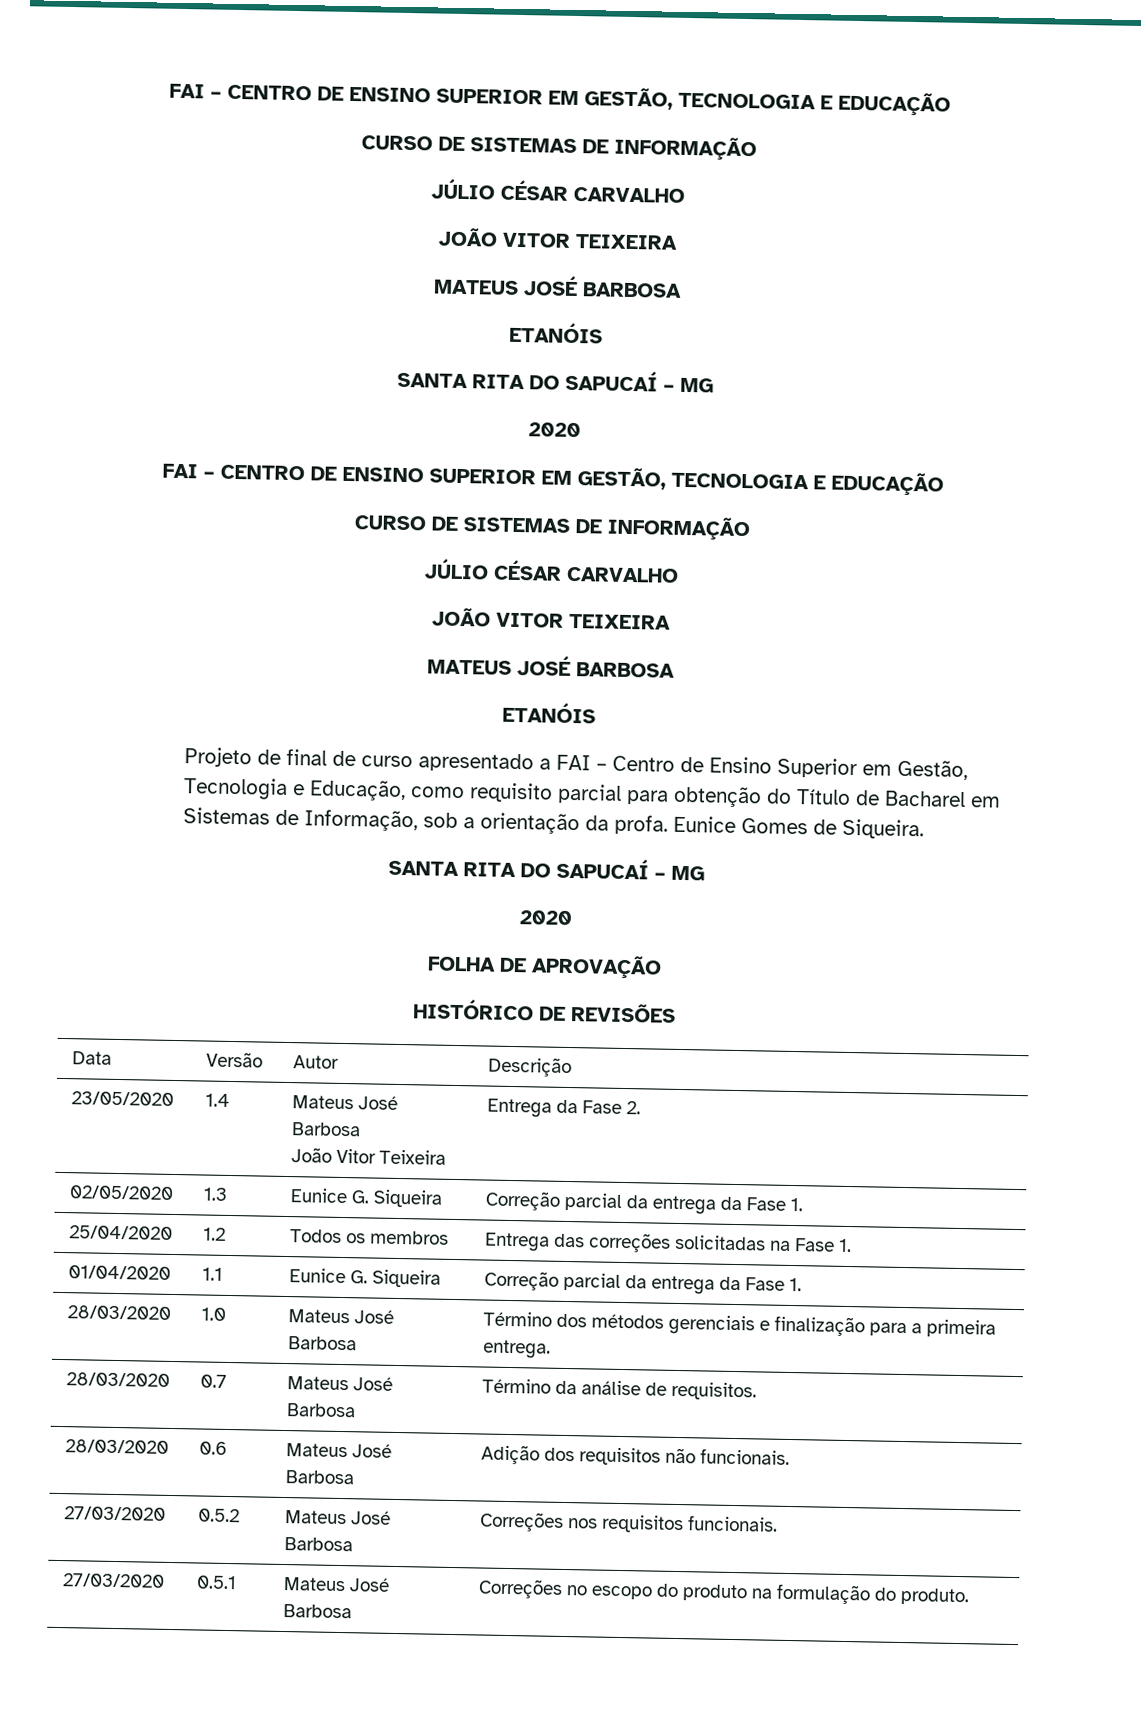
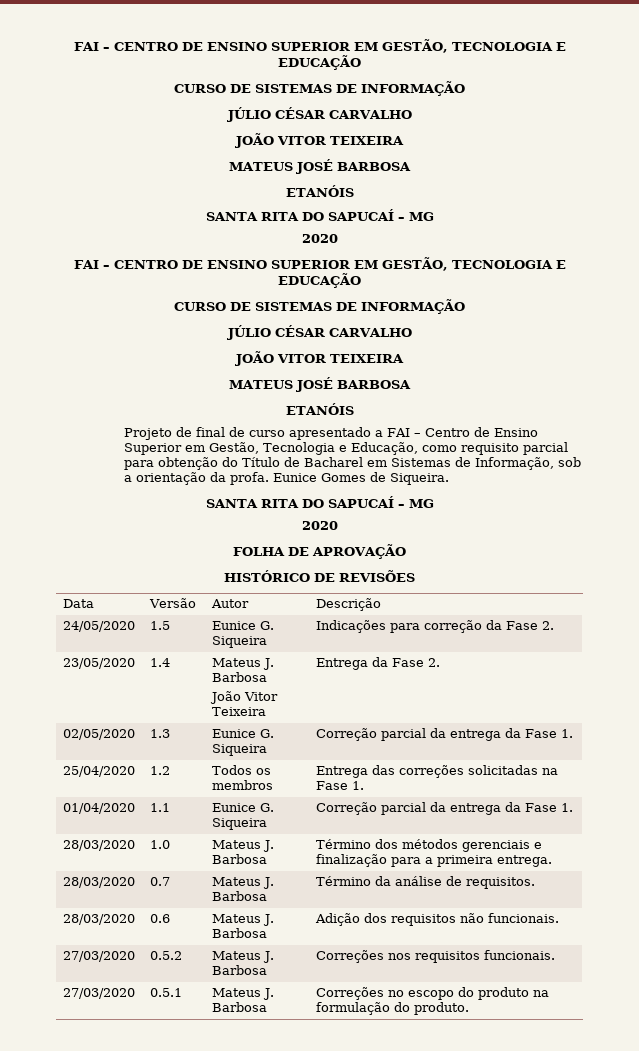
(573, 1067) none -> [63,621,136,632] [150,621,171,630] [212,621,275,630] [212,636,268,648] [316,620,555,633] // 24/05/2020 | 1.5 | Eunice G. Siqueira | Indicações para correção da Fase 2.
[358,1095,399,1110] José -> [263,658,275,670] J.
[354,1309,395,1324] José -> [263,840,275,852] J.
[353,1376,394,1391] José -> [263,877,275,889] J.
[352,1443,393,1458] José -> [263,914,275,926] J.
[351,1510,392,1525] José -> [263,951,275,963] J.
[349,1577,391,1592] José -> [263,988,275,1000] J.

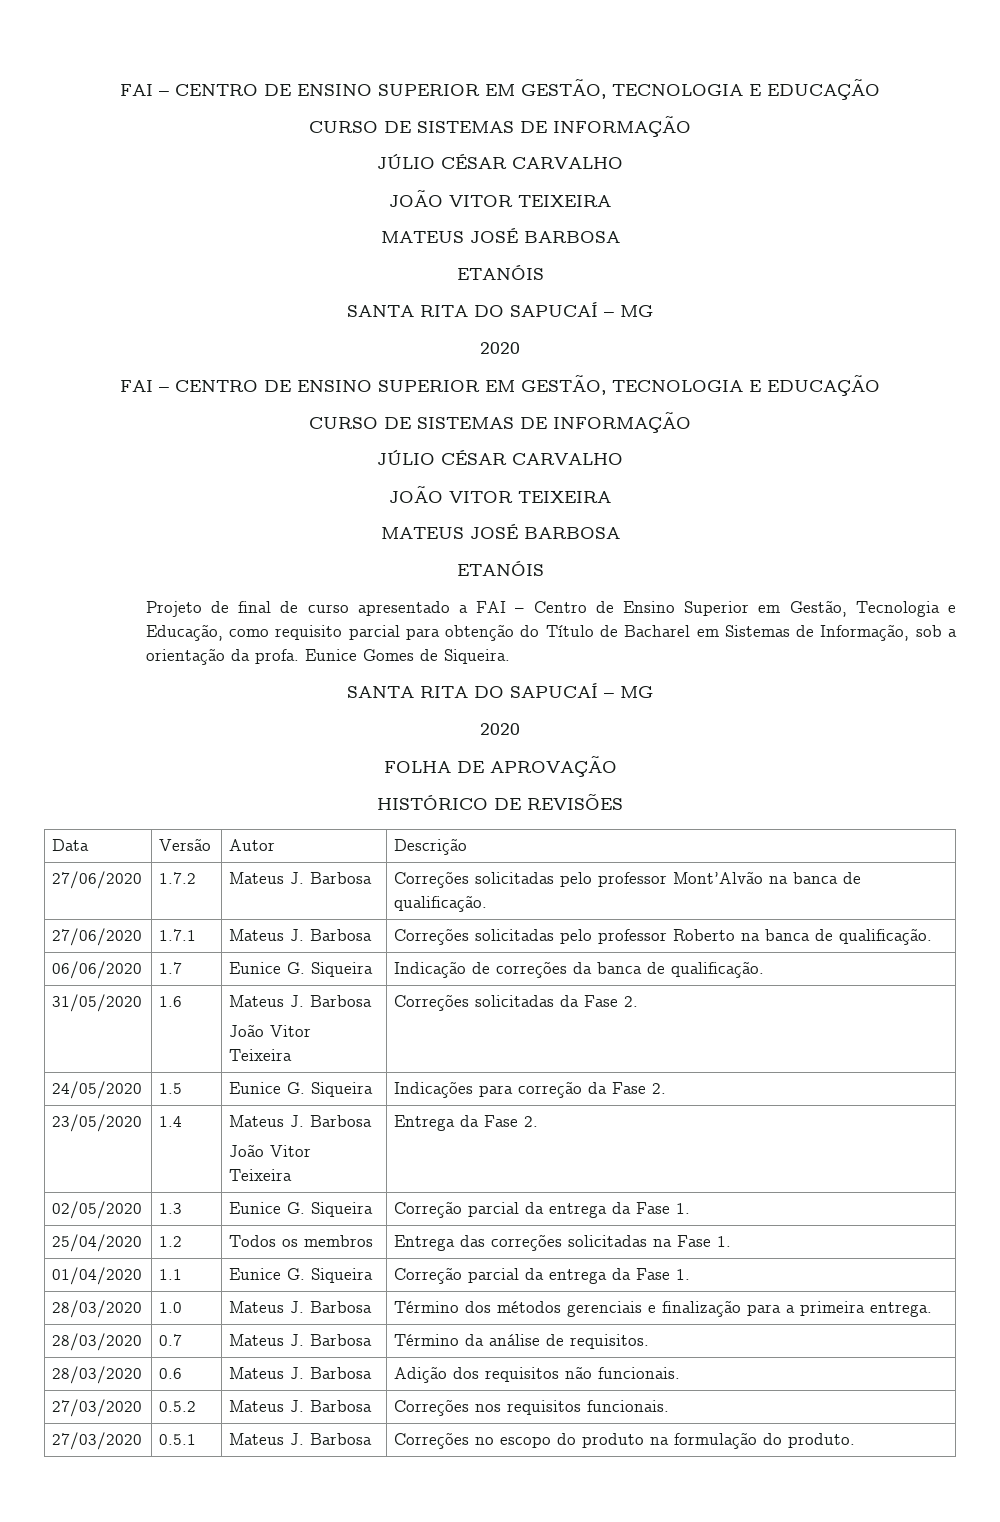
(382, 604) none -> [52,871,143,889] [159,872,197,884] [229,872,373,884] [394,871,862,888] [394,895,488,912] [52,928,143,946] [159,929,197,941] [229,929,373,941] [394,928,933,945] [52,961,143,979] [159,962,183,974] [229,962,374,977] [394,961,765,978] [52,994,143,1012] [159,996,183,1007] [229,995,373,1007] [229,1024,312,1037] [229,1049,293,1061] [394,994,639,1011] // 27/06/2020 | 1.7.2 | Mateus J. Barbosa | Correções solicitadas pelo professor Mont’Alvão na banca de qualificação. // 27/06/2020 | 1.7.1 | Mateus J. Barbosa | Correções solicitadas pelo professor Roberto na banca de qualificação. // 06/06/2020 | 1.7 | Eunice G. Siqueira | Indicação de correções da banca de qualificação. // 31/05/2020 | 1.6 | Mateus J. Barbosa // João Vitor Teixeira | Correções solicitadas da Fase 2.

